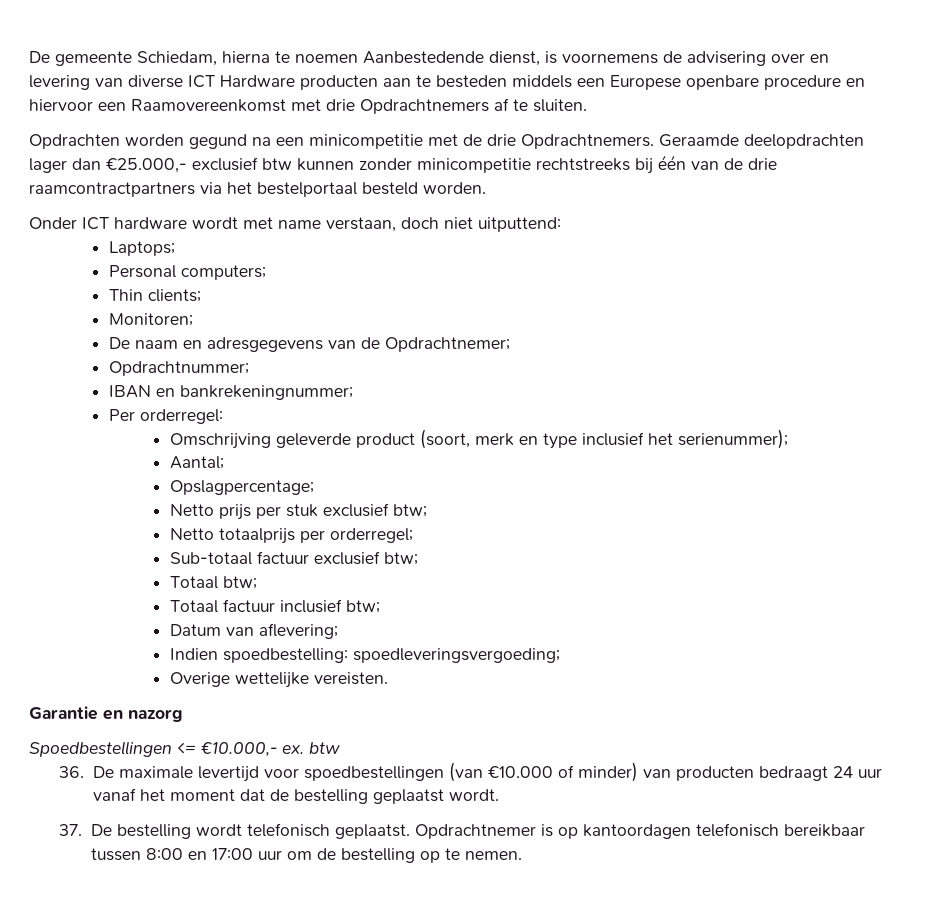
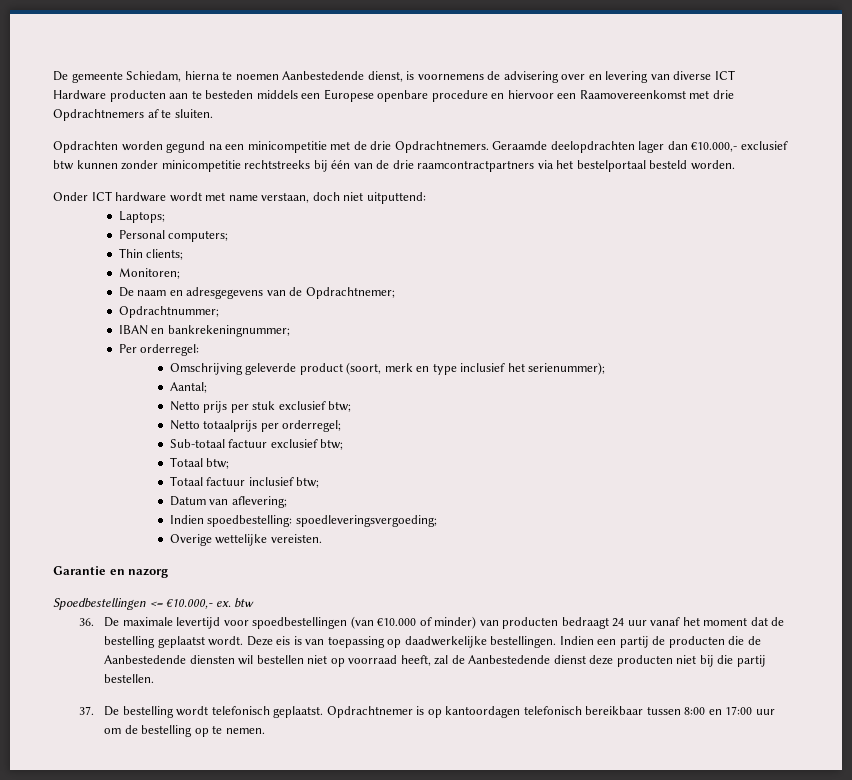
[106,158,187,173] €25.000,- -> [691,142,738,152] €10.000,-
[169,480,314,495] // Opslagpercentage; -> (207, 387) none
(500, 795) none -> [246,636,761,648] [104,655,766,667] [104,674,155,683] Deze eis is van toepassing op daadwerkelijke bestellingen. Indien een partij de producten die de Aanbestedende diensten wil bestellen niet op voorraad heeft, zal de Aanbestedende dienst deze producten niet bij die partij bestellen.

